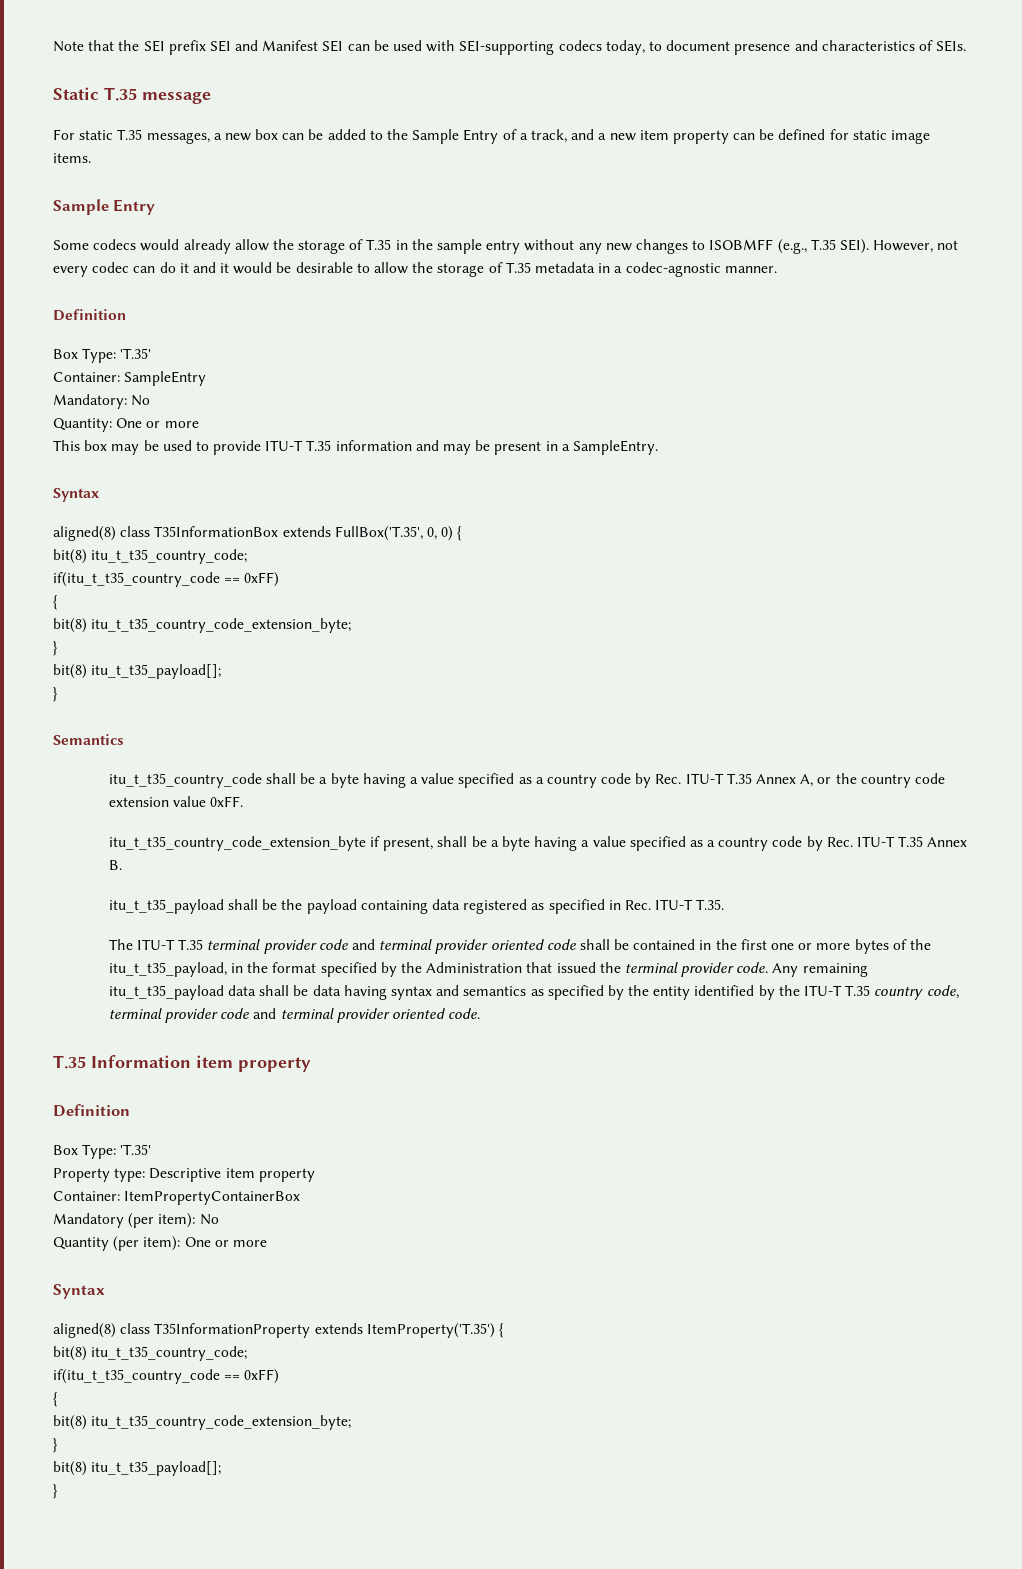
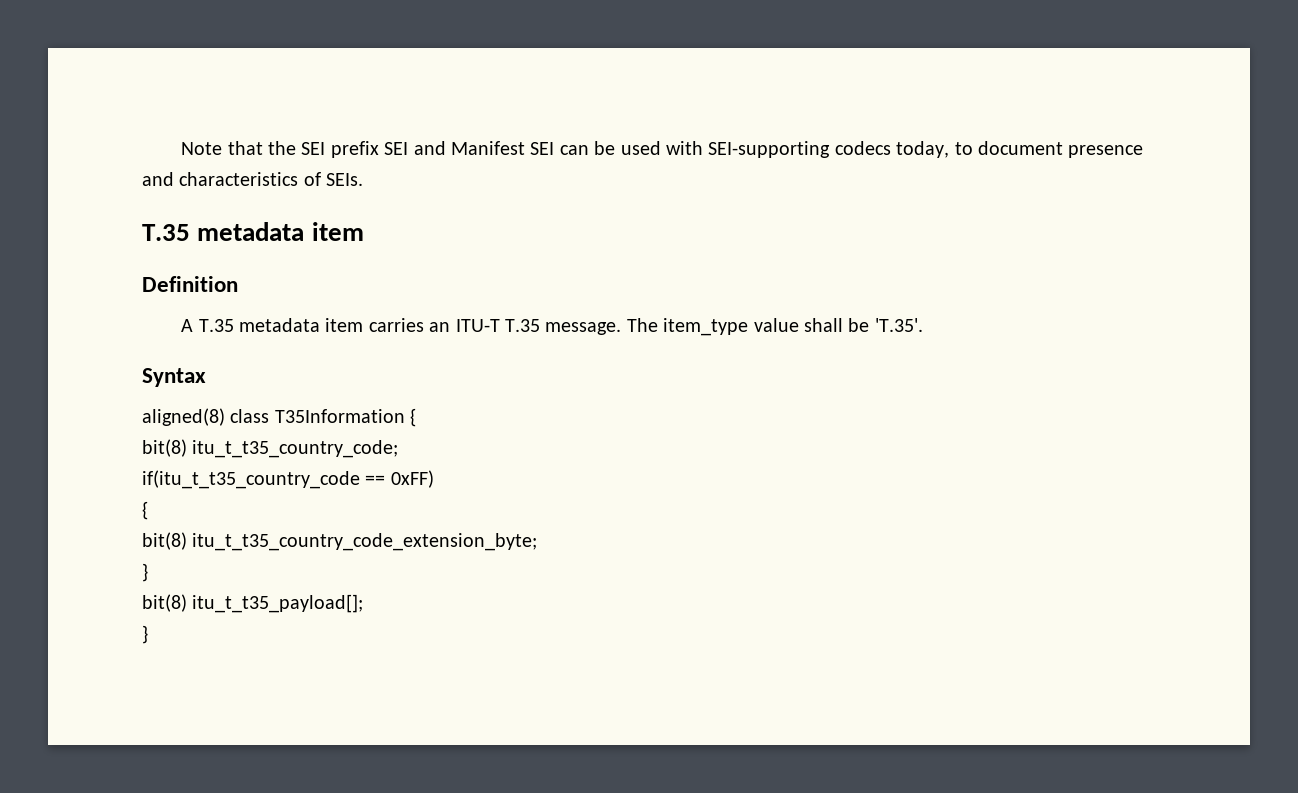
[53,87,211,104] [53,129,930,144] [53,153,91,163] [53,199,156,215] [53,239,959,254] [53,262,777,277] [53,309,126,321] [53,348,152,363] [53,371,207,386] [53,394,151,409] [53,418,199,432] [53,440,658,455] [53,488,99,502] [53,526,454,541] Static T.35 message // For static T.35 messages, a new box can be added to the Sample Entry of a track, and a new item property can be defined for static image items. // Sample Entry // Some codecs would already allow the storage of T.35 in the sample entry without any new changes to ISOBMFF (e.g., T.35 SEI). However, not every codec can do it and it would be desirable to allow the storage of T.35 metadata in a codec-agnostic manner. // Definition // Box Type: 'T.35' // Container: SampleEntry // Mandatory: No // Quantity: One or more // This box may be used to provide ITU-T T.35 information and may be present in a SampleEntry. // Syntax // aligned(8) class T35InformationBox extends FullBox('T.35', 0, 0) -> [142,222,364,241] [142,276,238,292] [181,318,923,336] [142,368,206,387] [142,408,405,426] T.35 metadata item // Definition // A T.35 metadata item carries an ITU-T T.35 message. The item_type value shall be 'T.35'. // Syntax // aligned(8) class T35Information
[53,734,124,745] [108,773,945,788] [108,796,244,807] [108,836,968,851] [108,860,122,870] [108,899,725,914] [108,939,931,954] [108,962,868,977] [108,985,959,1000] [108,1008,481,1023] [53,1055,311,1072] [53,1104,130,1117] [53,1144,152,1159] [53,1168,315,1182] [53,1191,301,1205] [53,1213,219,1228] [53,1236,267,1251] [53,1284,105,1299] [53,1323,504,1338] [53,1346,248,1361] [53,1369,280,1384] [53,1392,58,1407] [53,1415,352,1430] [53,1438,58,1453] [53,1461,222,1476] [53,1484,58,1499] // Semantics // itu_t_t35_country_code shall be a byte having a value specified as a country code by Rec. ITU-T T.35 Annex A, or the country code extension value 0xFF. // itu_t_t35_country_code_extension_byte if present, shall be a byte having a value specified as a country code by Rec. ITU-T T.35 Annex B. // itu_t_t35_payload shall be the payload containing data registered as specified in Rec. ITU-T T.35. // The ITU-T T.35 terminal provider code and terminal provider oriented code shall be contained in the first one or more bytes of the itu_t_t35_payload, in the format specified by the Administration that issued the terminal provider code. Any remaining itu_t_t35_payload data shall be data having syntax and semantics as specified by the entity identified by the ITU-T T.35 country code, terminal provider code and terminal provider oriented code. // T.35 Information item property // Definition // Box Type: 'T.35' // Property type: Descriptive item property // Container: ItemPropertyContainerBox // Mandatory (per item): No // Quantity (per item): One or more // Syntax // aligned(8) class T35InformationProperty extends ItemProperty('T.35') { // bit(8) itu_t_t35_country_code; // if(itu_t_t35_country_code == 0xFF) // { // bit(8) itu_t_t35_country_code_extension_byte; // } // bit(8) itu_t_t35_payload[]; // } -> (148, 634) none

